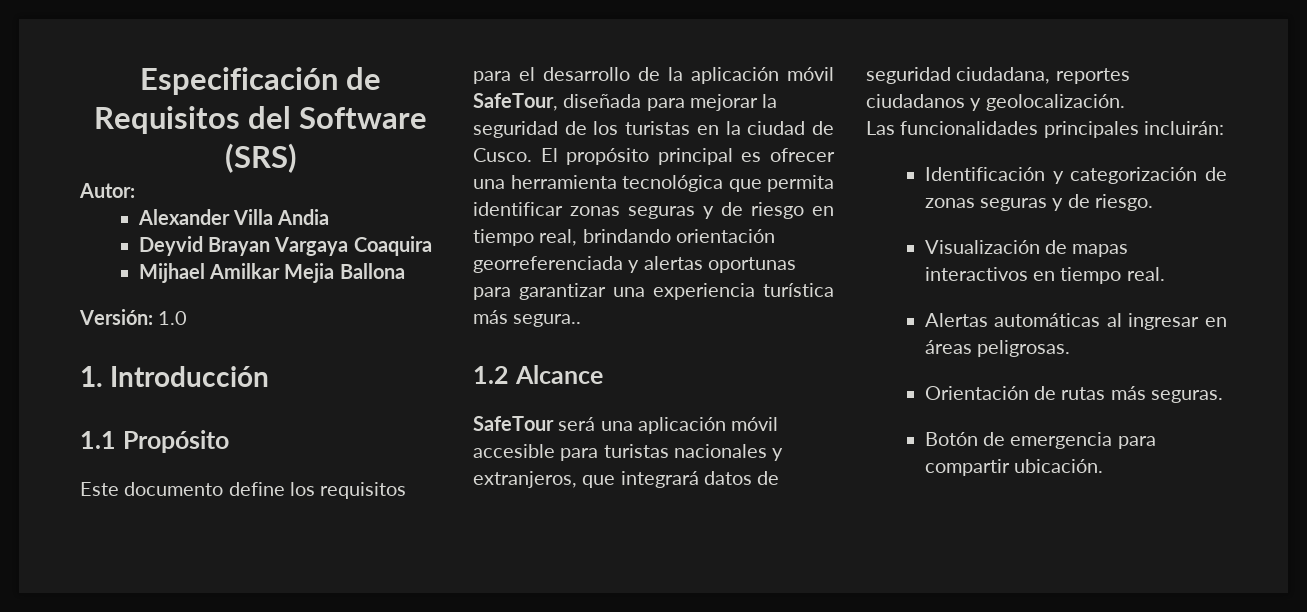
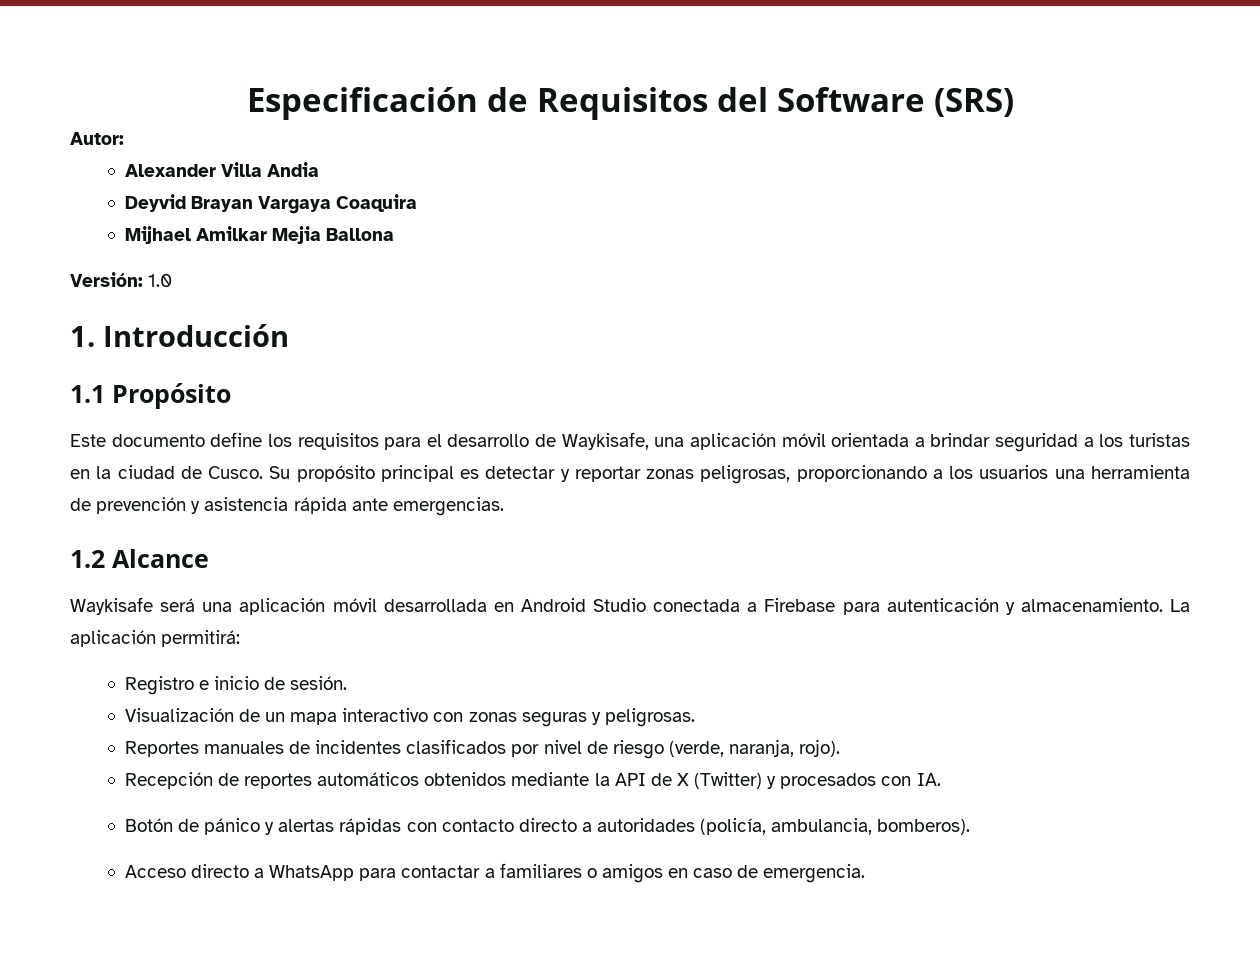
[668,67,834,84] [473,93,778,111] [473,121,587,138] la aplicación móvil SafeTour, diseñada para mejorar la seguridad de -> [561,432,1094,452] Waykisafe, una aplicación móvil orientada a brindar seguridad a
[540,148,558,162] El -> [269,466,291,479] Su
[770,148,835,162] [473,175,834,192] [473,202,834,219] [473,229,775,246] [473,256,796,273] [473,283,834,300] [473,310,582,327] ofrecer una herramienta tecnológica que permita identificar zonas seguras y de riesgo en tiempo real, brindando orientación georreferenciada y alertas oportunas para garantizar una experiencia turística más segura.. -> [485,465,1191,484] [70,497,504,516] detectar y reportar zonas peligrosas, proporcionando a los usuarios una herramienta de prevención y asistencia rápida ante emergencias.
[473,416,554,431] SafeTour -> [70,597,153,615] Waykisafe
[473,444,784,461] [473,471,780,488] [866,67,1130,84] [866,94,1125,111] [866,121,1224,138] [924,167,1227,184] [924,194,1153,211] [924,240,1129,257] [924,267,1165,284] [924,313,1227,330] [924,340,1071,357] [924,386,1223,403] [924,432,1156,449] [924,459,1104,476] accesible para turistas nacionales y extranjeros, que integrará datos de seguridad ciudadana, reportes ciudadanos y geolocalización. // Las funcionalidades principales incluirán: // Identificación y categorización de zonas seguras y de riesgo. // Visualización de mapas interactivos en tiempo real. // Alertas automáticas al ingresar en áreas peligrosas. // Orientación de rutas más seguras. // Botón de emergencia para compartir ubicación. -> [383,598,1190,615] [70,630,241,647] [124,676,348,695] [124,708,695,727] [124,739,841,759] [124,772,941,789] [124,818,971,835] [124,863,866,883] desarrollada en Android Studio conectada a Firebase para autenticación y almacenamiento. La aplicación permitirá: // Registro e inicio de sesión. // Visualización de un mapa interactivo con zonas seguras y peligrosas. // Reportes manuales de incidentes clasificados por nivel de riesgo (verde, naranja, rojo). // Recepción de reportes automáticos obtenidos mediante la API de X (Twitter) y procesados con IA. // Botón de pánico y alertas rápidas con contacto directo a autoridades (policía, ambulancia, bomberos). // Acceso directo a WhatsApp para contactar a familiares o amigos en caso de emergencia.

